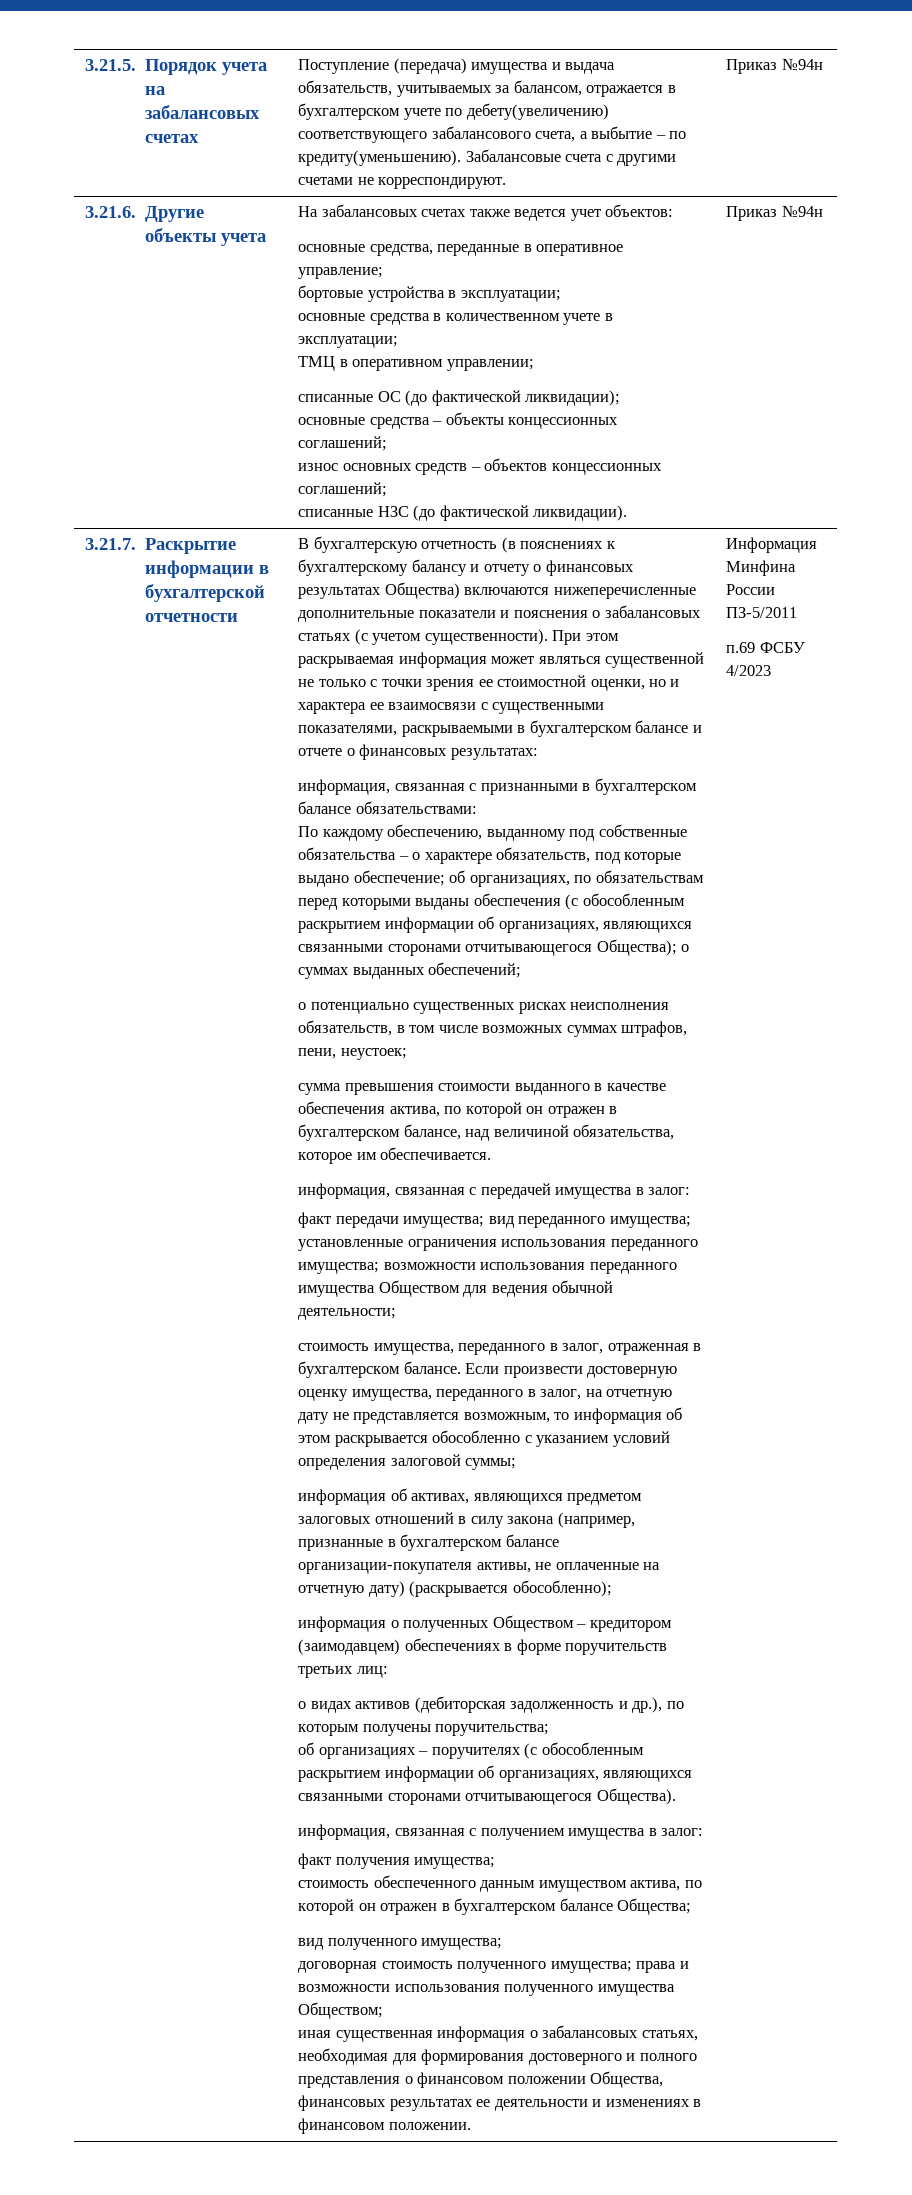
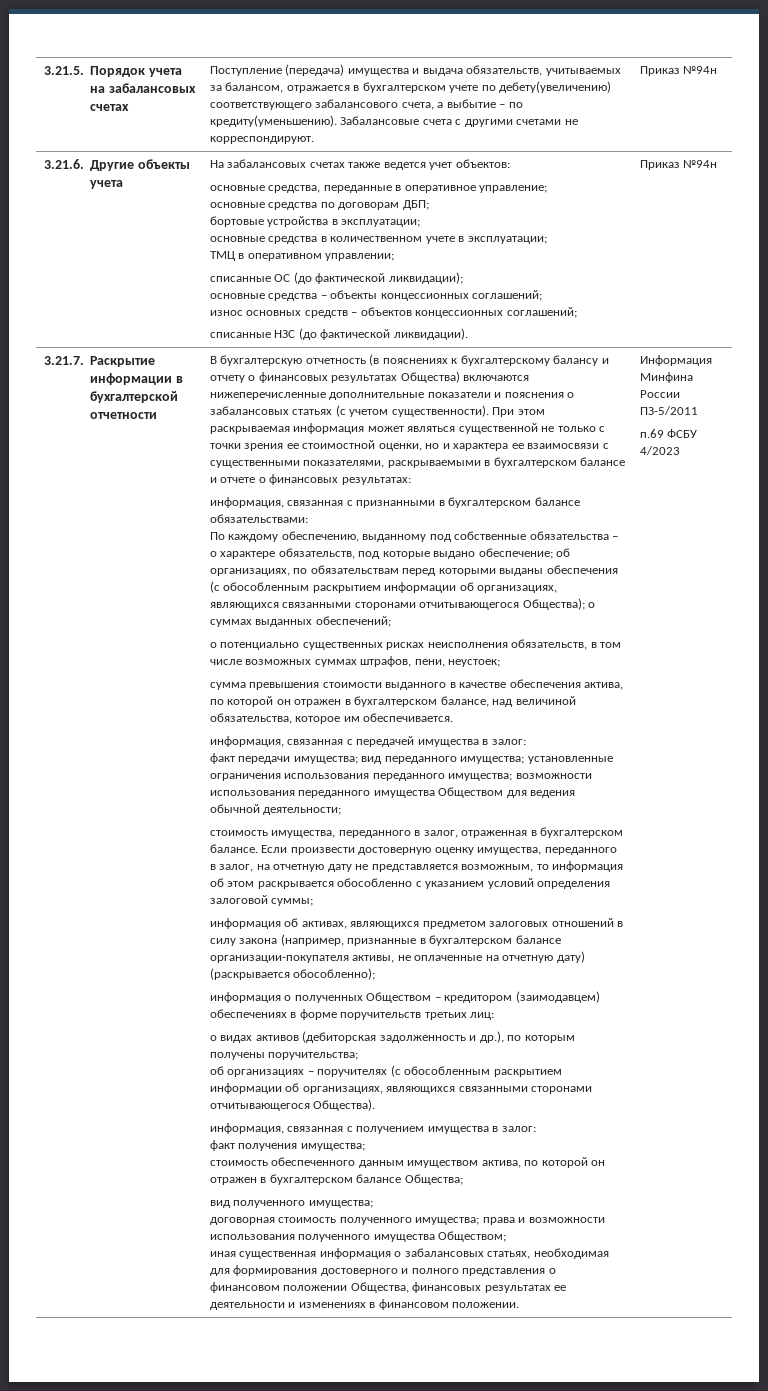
(384, 273) none -> [209,200,429,210] // основные средства по договорам ДБП;

